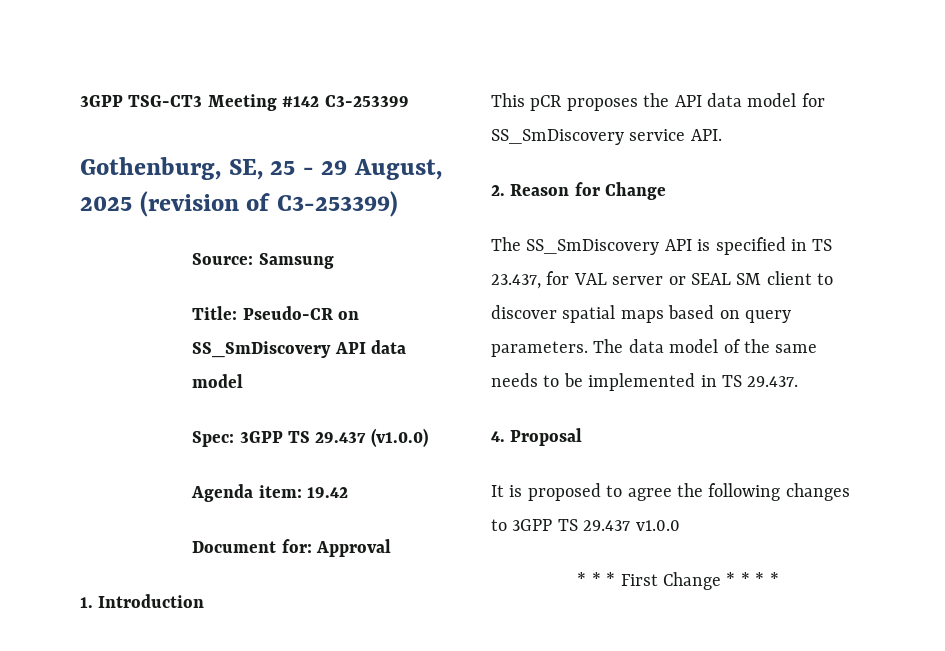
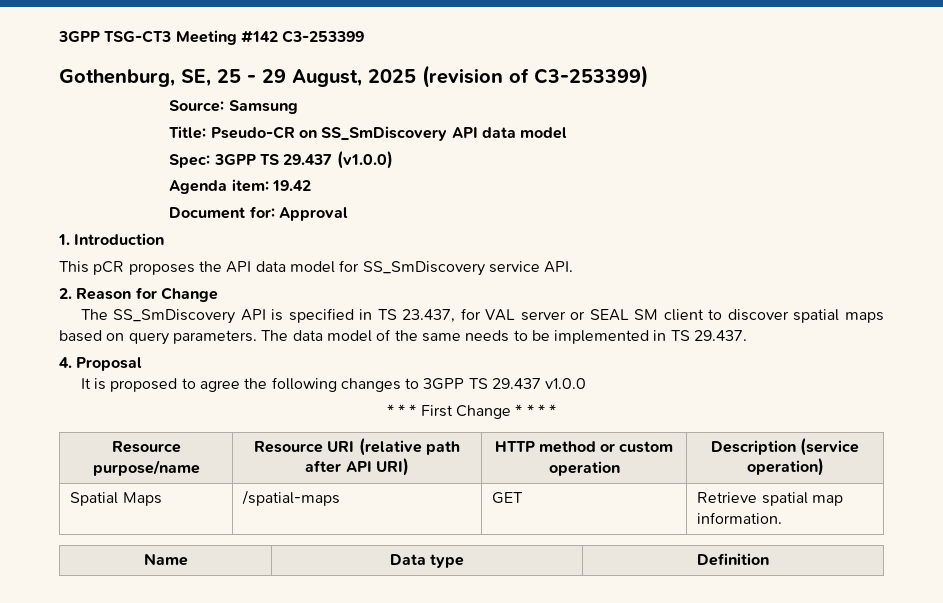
(779, 579) none -> [111,441,181,453] [92,460,200,476] [254,438,460,456] [305,458,409,476] [494,441,674,453] [548,461,620,476] [710,438,860,456] [746,458,824,476] [70,492,162,506] [242,490,341,506] [492,492,524,504] [697,492,843,506] [697,512,783,524] [143,553,188,566] [389,554,465,568] [697,553,769,566] // Resource purpose/name | Resource URI (relative path after API URI) | HTTP method or custom operation | Description (service operation) // Spatial Maps | /spatial-maps | GET | Retrieve spatial map information. // Name | Data type | Definition

